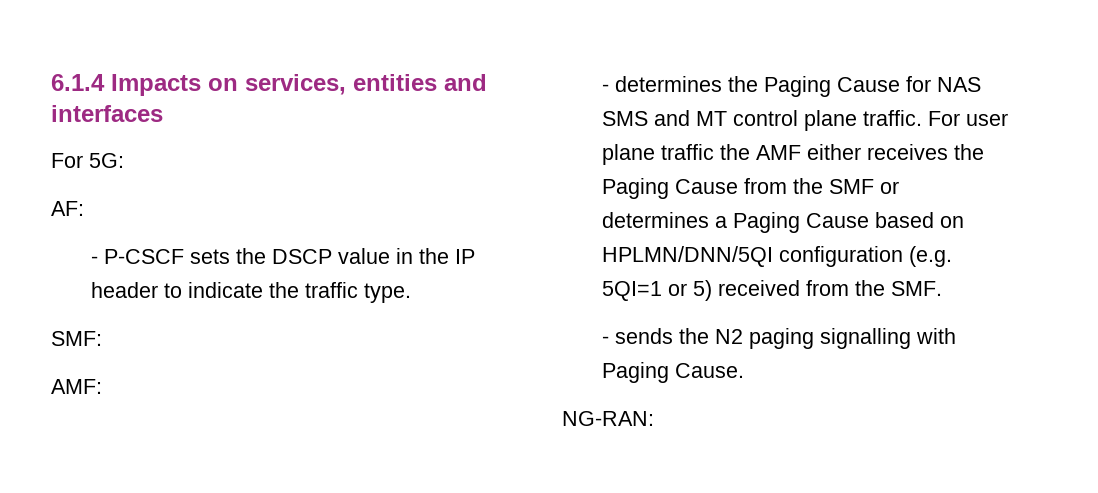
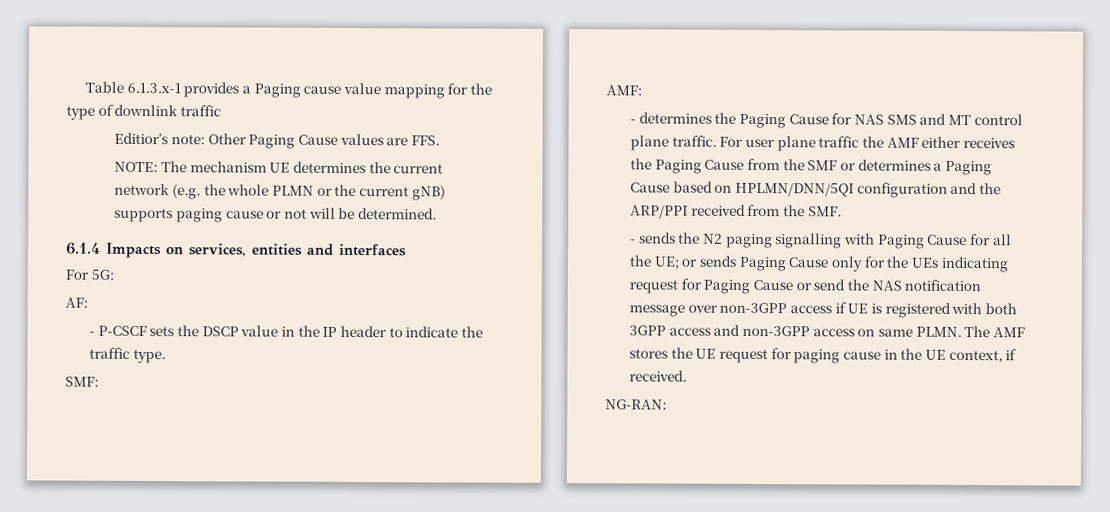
(51, 82) none -> [85,81,492,99] [66,104,221,120] [114,132,440,149] [114,161,444,174] [114,183,446,201] [114,207,437,223] Table 6.1.3.x-1 provides a Paging cause value mapping for the type of downlink traffic // Editior’s note: Other Paging Cause values are FFS. // NOTE: The mechanism UE determines the current network (e.g. the whole PLMN or the current gNB) supports paging cause or not will be determined. //
[909,246,953,267] [602,280,713,301] (e.g. 5QI=1 or 5) -> [950,182,1002,195] [630,205,689,219] and the ARP/PPI
[675,363,745,378] Cause. -> [927,234,1012,246] [629,255,1008,273] [629,278,982,294] [629,302,1017,318] [629,324,1025,338] [629,347,1018,364] [629,370,688,382] Cause for all the UE; or sends Paging Cause only for the UEs indicating request for Paging Cause or send the NAS notification message over non-3GPP access if UE is registered with both 3GPP access and non-3GPP access on same PLMN. The AMF stores the UE request for paging cause in the UE context, if received.

